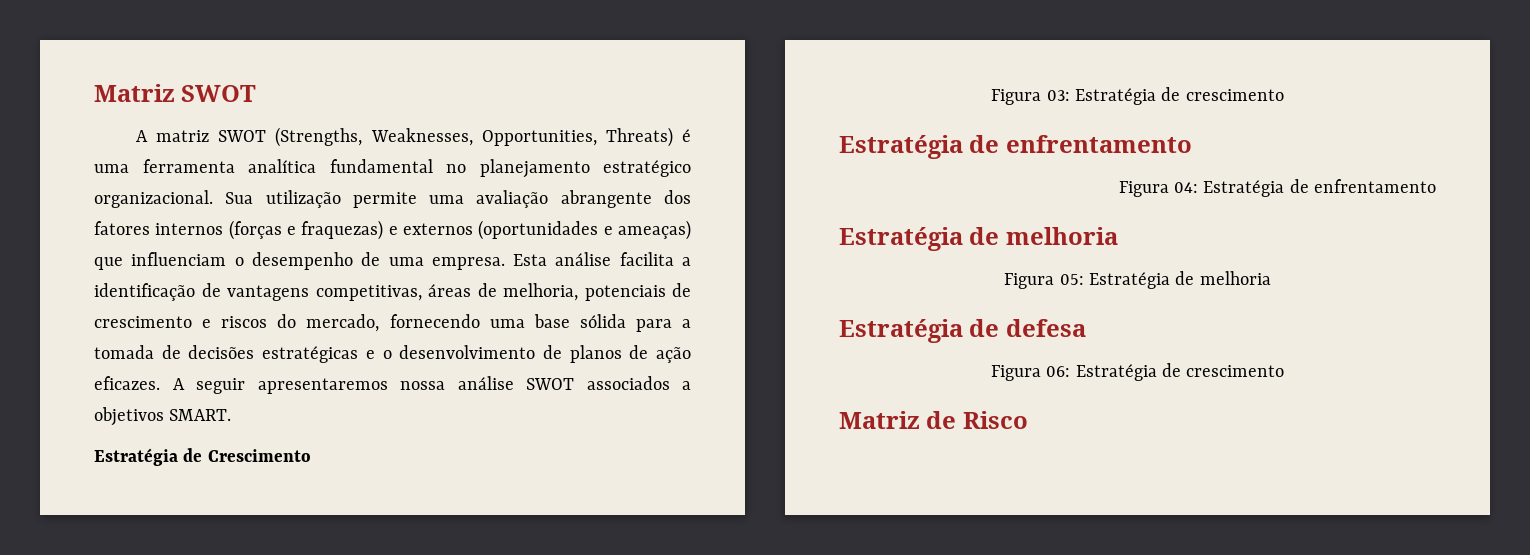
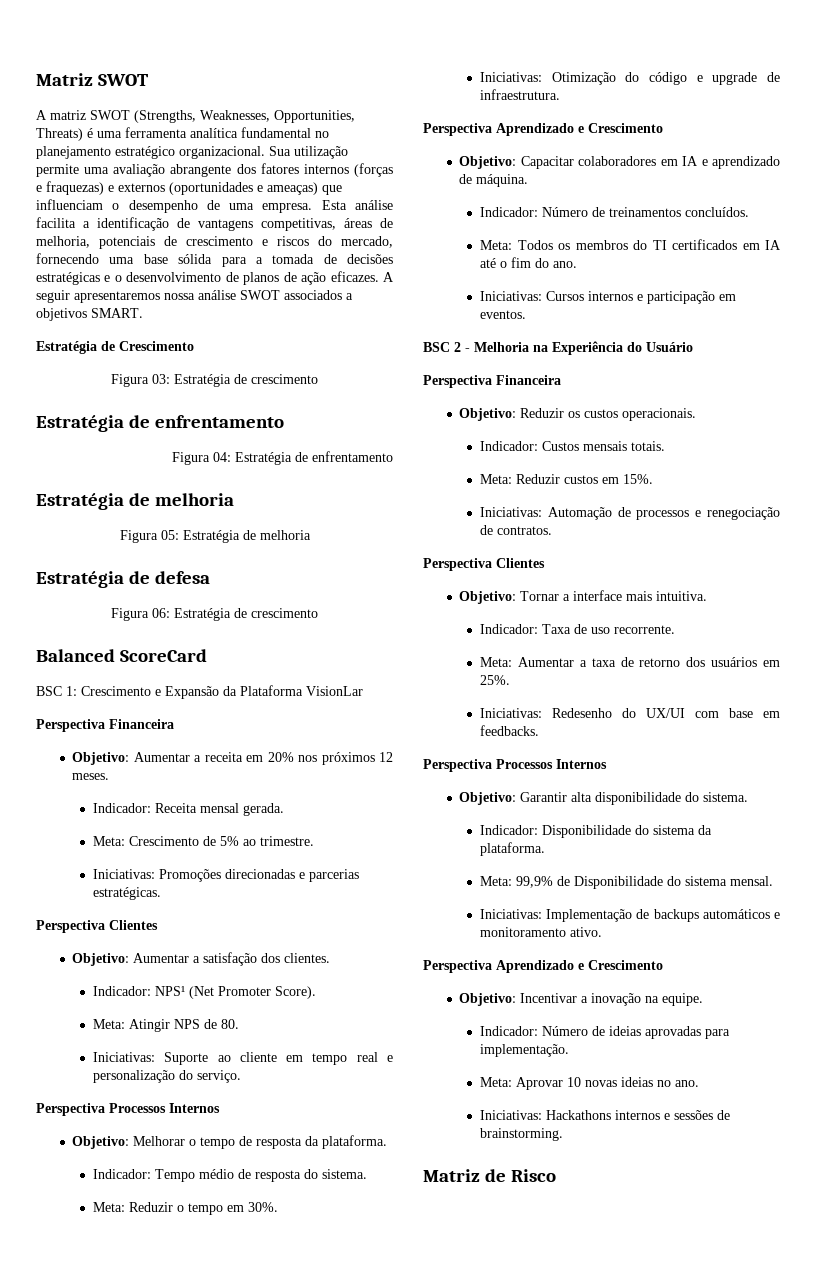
(1285, 371) none -> [36,649,208,662] [36,685,363,699] [36,719,174,732] [72,752,393,765] [72,773,110,780] [93,803,285,816] [93,836,315,846] [93,869,360,882] [93,887,162,900] [36,920,158,933] [72,952,331,966] [93,986,317,999] [93,1019,240,1032] [93,1052,393,1065] [93,1070,242,1083] [36,1103,220,1116] [72,1135,388,1149] [93,1169,368,1182] [93,1202,279,1215] [480,72,780,85] [480,89,561,100] [423,123,663,136] [459,156,780,169] [459,174,529,187] [480,207,750,217] [480,239,781,250] [480,257,578,268] [480,291,737,304] [480,310,527,319] [423,341,693,355] [423,375,561,388] [459,408,697,421] [480,441,666,451] [480,474,654,484] [480,507,780,520] [480,525,553,535] [423,558,545,571] [459,590,708,604] [480,624,676,634] [480,657,780,667] [480,675,511,685] [480,708,780,718] [480,725,540,736] [423,759,607,772] [459,792,749,805] [480,825,713,838] [480,842,546,856] [480,876,774,889] [480,909,780,922] [480,927,603,937] [423,960,663,973] [459,993,704,1006] [480,1026,731,1039] [480,1044,570,1057] [480,1077,700,1090] [480,1110,731,1120] [480,1128,564,1141] // Balanced ScoreCard // BSC 1: Crescimento e Expansão da Plataforma VisionLar // Perspectiva Financeira // Objetivo: Aumentar a receita em 20% nos próximos 12 meses. // Indicador: Receita mensal gerada. // Meta: Crescimento de 5% ao trimestre. // Iniciativas: Promoções direcionadas e parcerias estratégicas. // Perspectiva Clientes // Objetivo: Aumentar a satisfação dos clientes. // Indicador: NPS¹ (Net Promoter Score). // Meta: Atingir NPS de 80. // Iniciativas: Suporte ao cliente em tempo real e personalização do serviço. // Perspectiva Processos Internos // Objetivo: Melhorar o tempo de resposta da plataforma. // Indicador: Tempo médio de resposta do sistema. // Meta: Reduzir o tempo em 30%. // Iniciativas: Otimização do código e upgrade de infraestrutura. // Perspectiva Aprendizado e Crescimento // Objetivo: Capacitar colaboradores em IA e aprendizado de máquina. // Indicador: Número de treinamentos concluídos. // Meta: Todos os membros do TI certificados em IA até o fim do ano. // Iniciativas: Cursos internos e participação em eventos. // BSC 2 - Melhoria na Experiência do Usuário // Perspectiva Financeira // Objetivo: Reduzir os custos operacionais. // Indicador: Custos mensais totais. // Meta: Reduzir custos em 15%. // Iniciativas: Automação de processos e renegociação de contratos. // Perspectiva Clientes // Objetivo: Tornar a interface mais intuitiva. // Indicador: Taxa de uso recorrente. // Meta: Aumentar a taxa de retorno dos usuários em 25%. // Iniciativas: Redesenho do UX/UI com base em feedbacks. // Perspectiva Processos Internos // Objetivo: Garantir alta disponibilidade do sistema. // Indicador: Disponibilidade do sistema da plataforma. // Meta: 99,9% de Disponibilidade do sistema mensal. // Iniciativas: Implementação de backups automáticos e monitoramento ativo. // Perspectiva Aprendizado e Crescimento // Objetivo: Incentivar a inovação na equipe. // Indicador: Número de ideias aprovadas para implementação. // Meta: Aprovar 10 novas ideias no ano. // Iniciativas: Hackathons internos e sessões de brainstorming.

